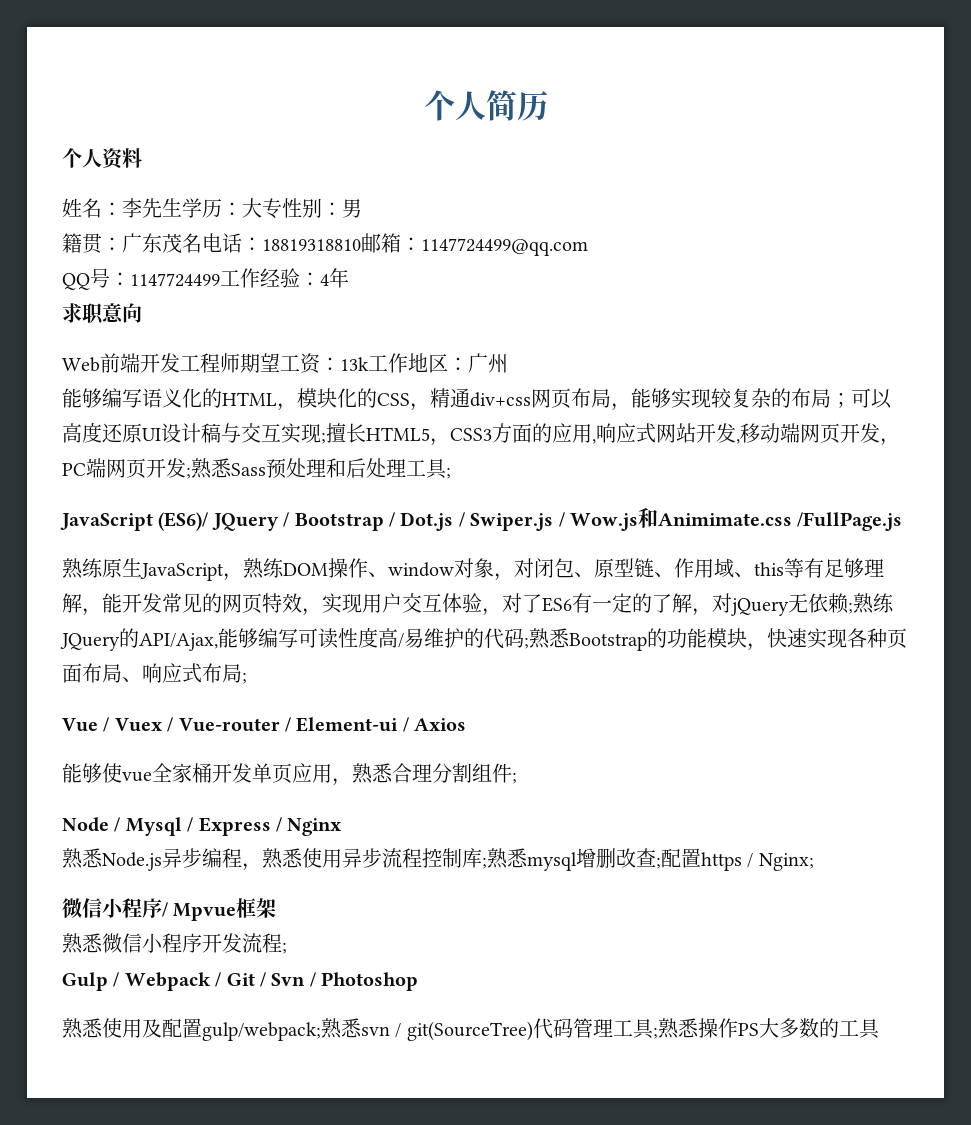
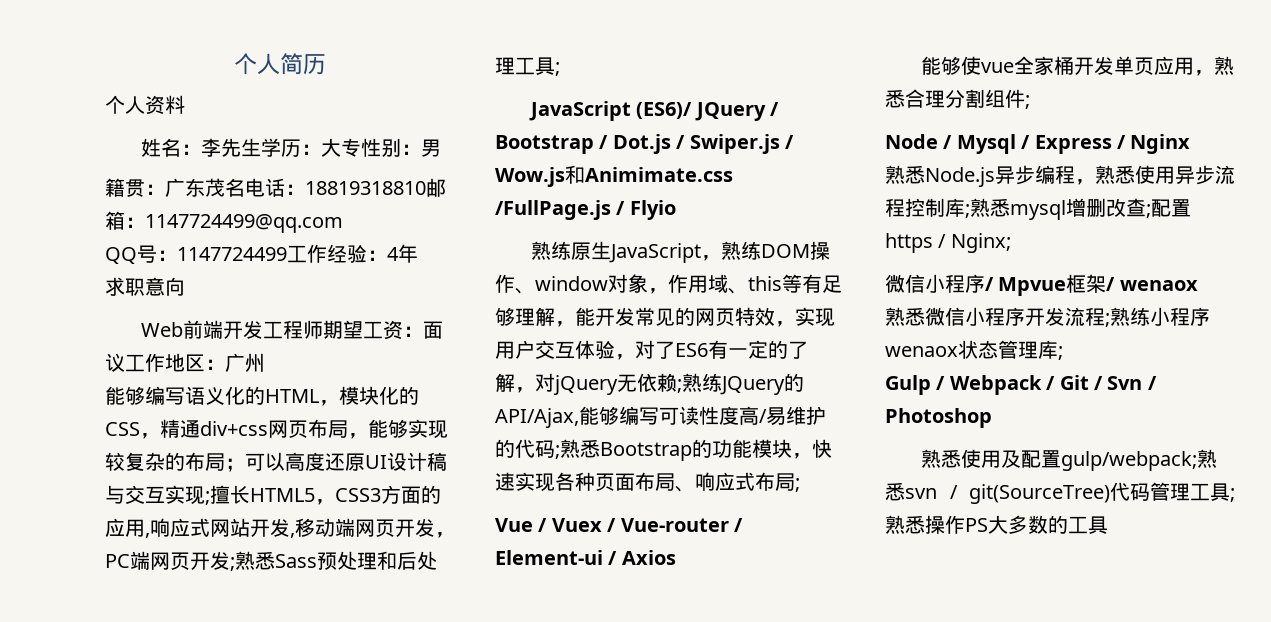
[340,357,369,371] 13k -> [422,321,443,339] [105,353,125,372] 面议
(903, 521) none -> [616,200,676,220] / Flyio
[514,558,674,578] 对闭包、原型链、 -> (668, 291) none
(277, 908) none -> [1106,277,1198,291] / wenaox
(287, 948) none -> [1110,307,1210,326] [885,340,1063,360] 熟练小程序wenaox状态管理库;

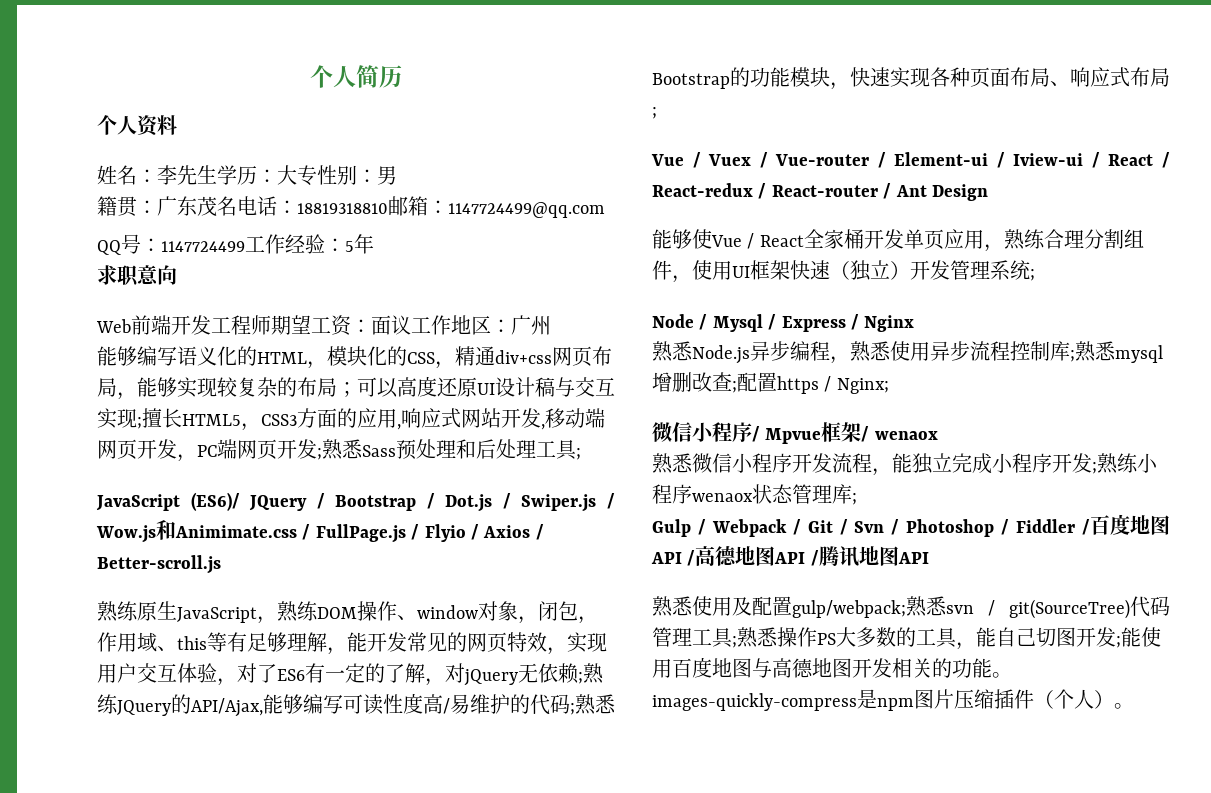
[387,247,399,261] 4 -> [345,241,354,252] 5
[495,200,611,220] /FullPage.js -> [302,524,406,543] / FullPage.js
(676, 210) none -> [470,524,544,540] [97,555,221,574] / Axios / Better-scroll.js
(668, 291) none -> [538,601,598,624] 闭包，
[621,550,676,565] Axios -> [1013,152,1170,168] [652,183,988,201] Iview-ui / React / React-redux / React-router / Ant Design
[980,62,1014,73] vue -> [711,233,804,249] Vue / React
[885,89,905,108] 悉 -> [1023,229,1045,249] 练
(1025, 98) none -> [672,260,1030,283] ，使用UI框架快速（独立）开发管理系统
(1105, 316) none -> [872,453,1092,476] ，能独立完成小程序开发
(992, 418) none -> [1001,514,1170,535] [651,546,929,566] / Fiddler /百度地图API /高德地图API /腾讯地图API
(1108, 525) none -> [956,627,1161,650] [652,657,1012,678] [652,689,1134,711] ，能自己切图开发;能使用百度地图与高德地图开发相关的功能。images-quickly-compress是npm图片压缩插件（个人）。

